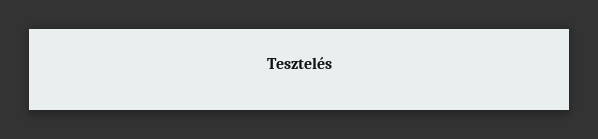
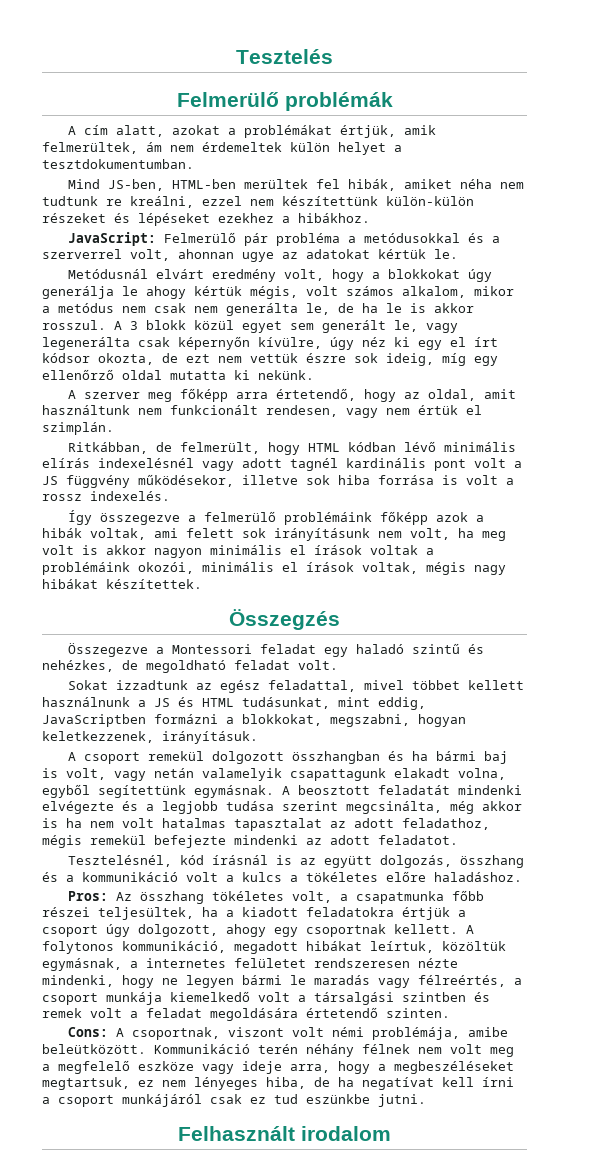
(332, 63) none -> [176,92,393,111] [67,125,436,138] [42,142,402,155] [42,159,194,169] [67,179,524,191] [42,196,474,208] [42,213,370,226] [67,232,500,246] [42,249,458,262] [67,269,492,282] [42,286,514,299] [42,303,474,316] [42,320,458,333] [42,336,498,350] [42,353,498,366] [42,369,314,380] [67,388,516,402] [42,405,482,418] [42,422,114,435] [67,441,516,455] [42,458,522,471] [42,474,514,488] [42,491,170,501] [67,510,484,525] [42,528,506,541] [42,545,434,558] [42,562,506,575] [42,579,202,589] [229,609,340,630] [67,643,484,657] [42,660,338,673] [67,680,524,693] [42,697,426,710] [42,714,466,727] [42,731,258,744] [67,751,508,764] [42,768,506,781] [42,784,522,798] [42,801,522,814] [42,818,490,831] [42,835,458,848] [67,855,524,868] [42,871,522,882] [67,890,484,904] [42,907,466,920] [42,924,474,937] [42,941,506,954] [42,958,458,971] [42,975,522,988] [42,991,490,1005] [42,1007,450,1021] [67,1027,508,1040] [42,1044,514,1057] [42,1060,514,1074] [42,1077,514,1090] [42,1094,426,1107] [178,1126,391,1141] // Felmerülő problémák // A cím alatt, azokat a problémákat értjük, amik felmerültek, ám nem érdemeltek külön helyet a tesztdokumentumban. // Mind JS-ben, HTML-ben merültek fel hibák, amiket néha nem tudtunk re kreálni, ezzel nem készítettünk külön-külön részeket és lépéseket ezekhez a hibákhoz. // JavaScript: Felmerülő pár probléma a metódusokkal és a szerverrel volt, ahonnan ugye az adatokat kértük le. // Metódusnál elvárt eredmény volt, hogy a blokkokat úgy generálja le ahogy kértük mégis, volt számos alkalom, mikor a metódus nem csak nem generálta le, de ha le is akkor rosszul. A 3 blokk közül egyet sem generált le, vagy legenerálta csak képernyőn kívülre, úgy néz ki egy el írt kódsor okozta, de ezt nem vettük észre sok ideig, míg egy ellenőrző oldal mutatta ki nekünk. // A szerver meg főképp arra értetendő, hogy az oldal, amit használtunk nem funkcionált rendesen, vagy nem értük el szimplán. // Ritkábban, de felmerült, hogy HTML kódban lévő minimális elírás indexelésnél vagy adott tagnél kardinális pont volt a JS függvény működésekor, illetve sok hiba forrása is volt a rossz indexelés. // Így összegezve a felmerülő problémáink főképp azok a hibák voltak, ami felett sok irányításunk nem volt, ha meg volt is akkor nagyon minimális el írások voltak a problémáink okozói, minimális el írások voltak, mégis nagy hibákat készítettek. // Összegzés // Összegezve a Montessori feladat egy haladó szintű és nehézkes, de megoldható feladat volt. // Sokat izzadtunk az egész feladattal, mivel többet kellett használnunk a JS és HTML tudásunkat, mint eddig, JavaScriptben formázni a blokkokat, megszabni, hogyan keletkezzenek, irányításuk. // A csoport remekül dolgozott összhangban és ha bármi baj is volt, vagy netán valamelyik csapattagunk elakadt volna, egyből segítettünk egymásnak. A beosztott feladatát mindenki elvégezte és a legjobb tudása szerint megcsinálta, még akkor is ha nem volt hatalmas tapasztalat az adott feladathoz, mégis remekül befejezte mindenki az adott feladatot. // Tesztelésnél, kód írásnál is az együtt dolgozás, összhang és a kommunikáció volt a kulcs a tökéletes előre haladáshoz. // Pros: Az összhang tökéletes volt, a csapatmunka főbb részei teljesültek, ha a kiadott feladatokra értjük a csoport úgy dolgozott, ahogy egy csoportnak kellett. A folytonos kommunikáció, megadott hibákat leírtuk, közöltük egymásnak, a internetes felületet rendszeresen nézte mindenki, hogy ne legyen bármi le maradás vagy félreértés, a csoport munkája kiemelkedő volt a társalgási szintben és remek volt a feladat megoldására értetendő szinten. // Cons: A csoportnak, viszont volt némi problémája, amibe beleütközött. Kommunikáció terén néhány félnek nem volt meg a megfelelő eszköze vagy ideje arra, hogy a megbeszéléseket megtartsuk, ez nem lényeges hiba, de ha negatívat kell írni a csoport munkájáról csak ez tud eszünkbe jutni. // Felhasznált irodalom

